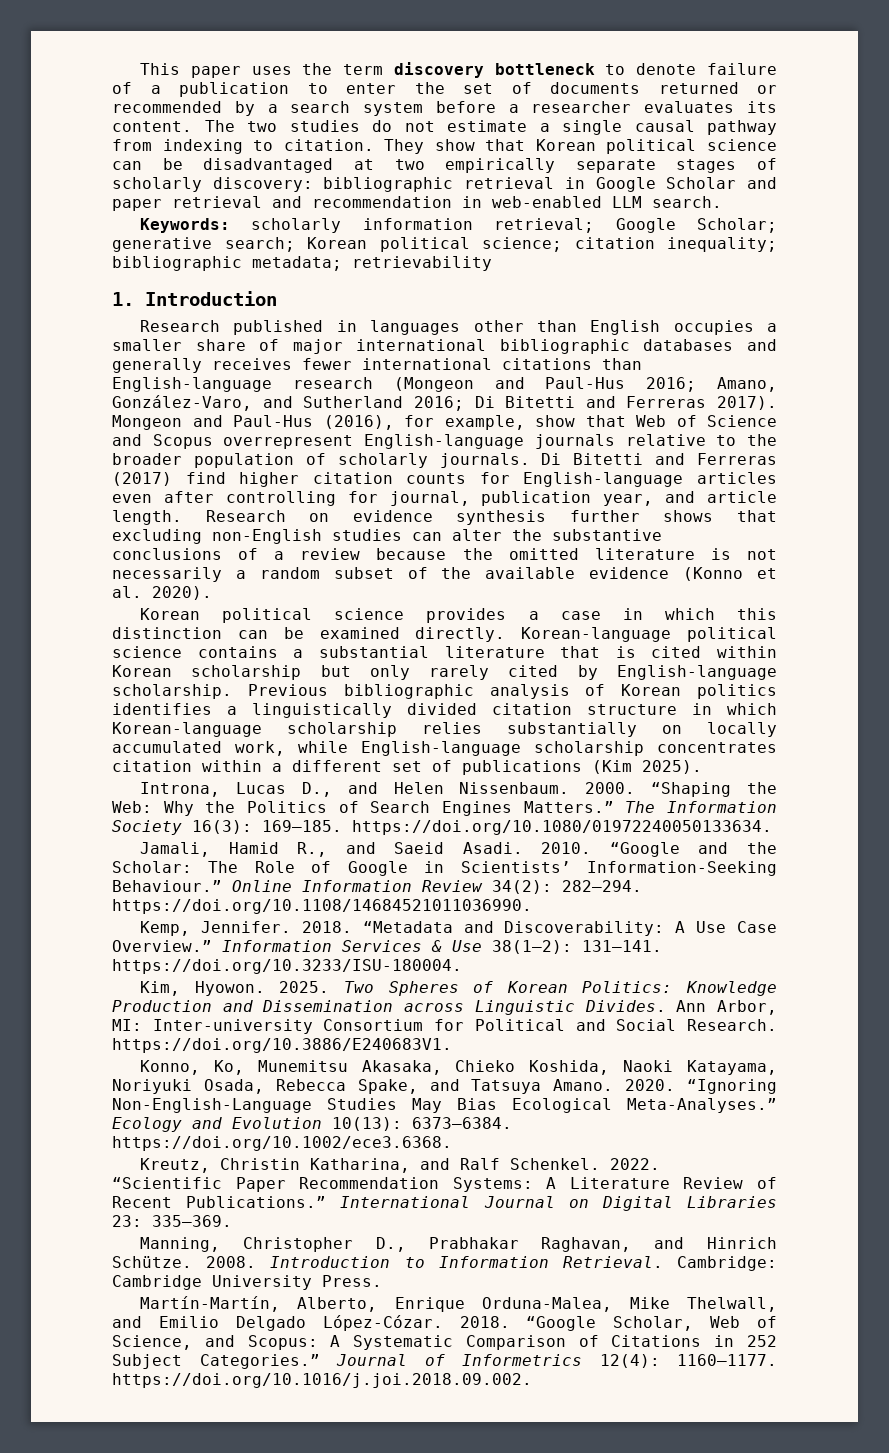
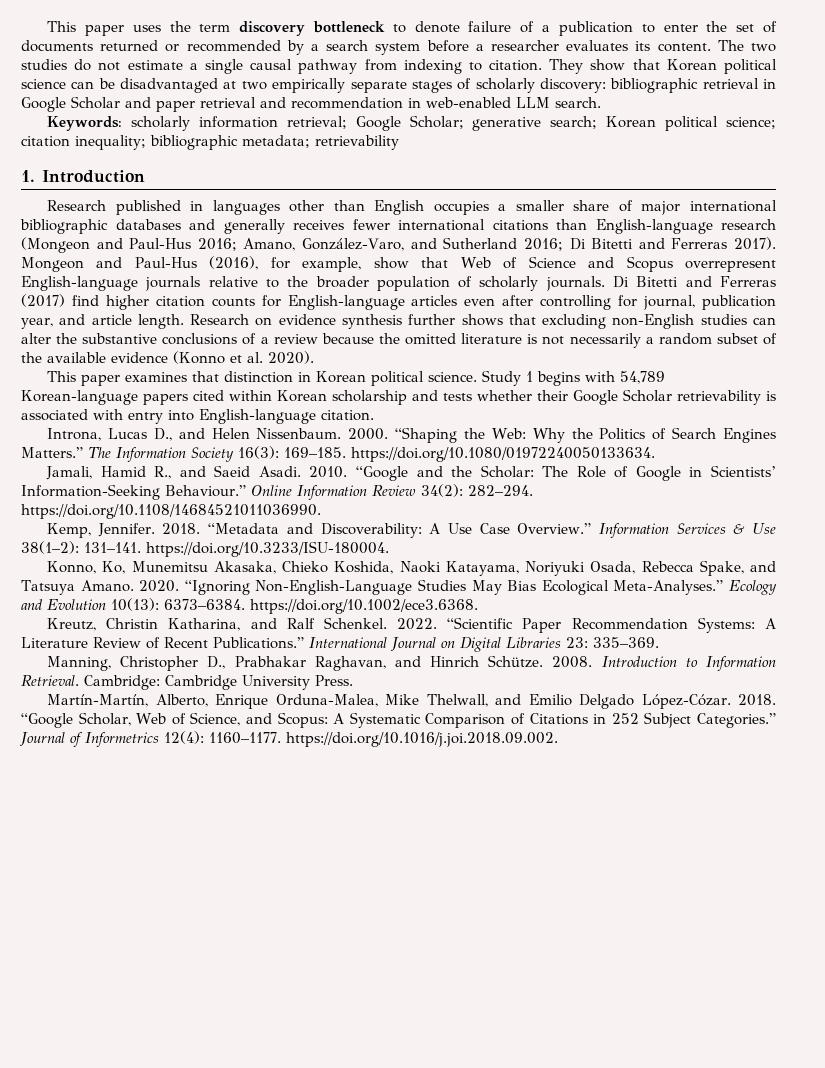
[140,608,777,623] [112,627,777,642] [112,646,777,658] [112,665,777,680] [112,684,777,699] [112,703,777,718] [112,722,777,737] [112,741,777,756] [112,760,702,775] Korean political science provides a case in which this distinction can be examined directly. Korean-language political science contains a substantial literature that is cited within Korean scholarship but only rarely cited by English-language scholarship. Previous bibliographic analysis of Korean politics identifies a linguistically divided citation structure in which Korean-language scholarship relies substantially on locally accumulated work, while English-language scholarship concentrates citation within a different set of publications (Kim 2025). -> [47,370,666,386] [21,389,776,405] [21,409,374,424] This paper examines that distinction in Korean political science. Study 1 begins with 54,789 Korean-language papers cited within Korean scholarship and tests whether their Google Scholar retrievability is associated with entry into English-language citation.
[140,981,778,996] [112,1000,777,1015] [112,1019,777,1034] [112,1038,452,1053] // Kim, Hyowon. 2025. Two Spheres of Korean Politics: Knowledge Production and Dissemination across Linguistic Divides. Ann Arbor, MI: Inter-university Consortium for Political and Social Research. https://doi.org/10.3886/E240683V1. -> (389, 549) none

